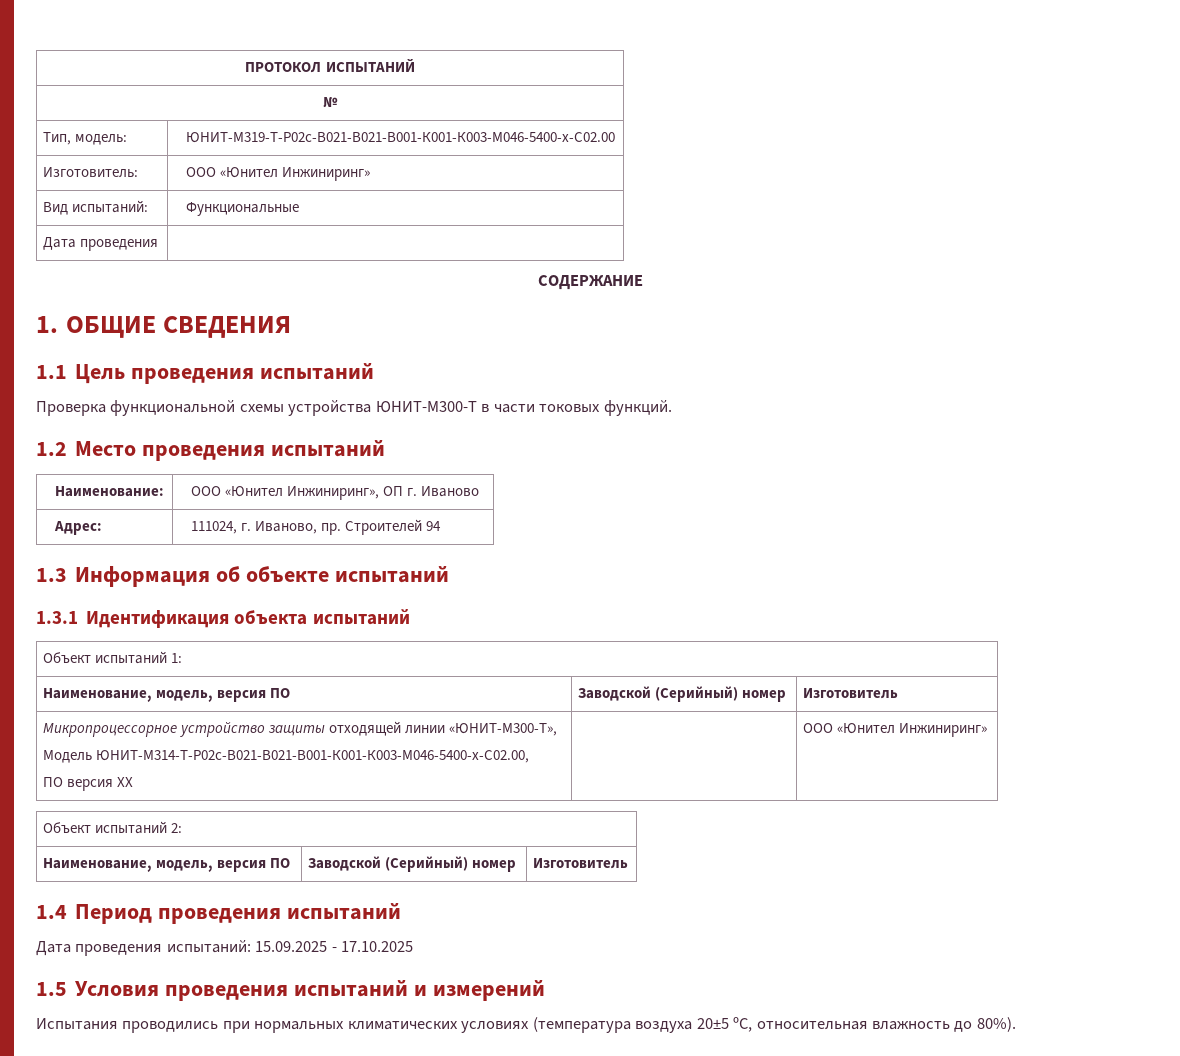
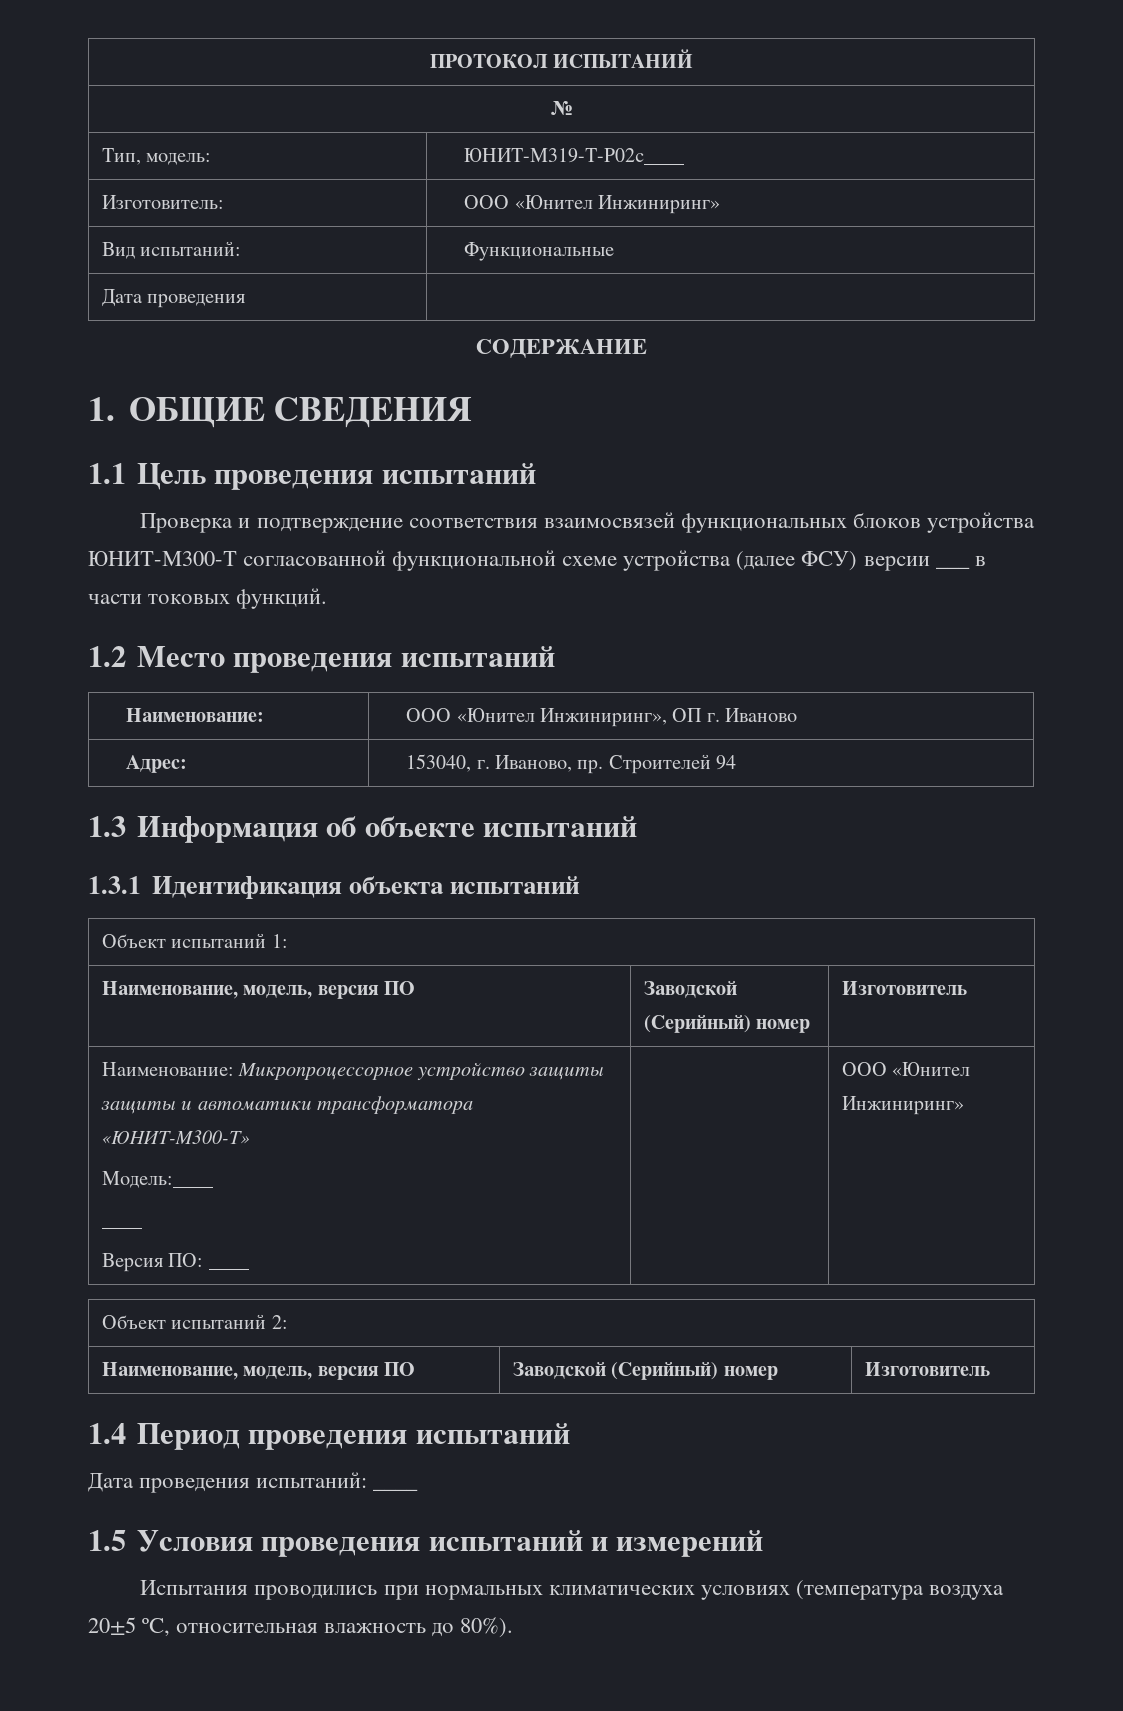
[186,132,616,143] ЮНИТ-М319-Т-Р02с-B021-В021-В001-К001-К003-M046-5400-x-C02.00 -> [464,148,685,165] ЮНИТ-М319-Т-Р02с____
[110,400,477,416] функциональной схемы устройства ЮНИТ-М300-Т -> [238,512,1035,533] [88,550,970,571] и подтверждение соответствия взаимосвязей функциональных блоков устройства ЮНИТ-М300-Т согласованной функциональной схеме устройства (далее ФСУ) версии ___
[191,521,238,534] 111024, -> [406,754,472,772] 153040,
(898, 693) none -> [101,1062,234,1076] Наименование:
[329,721,558,736] [42,750,529,763] [42,777,133,791] отходящей линии «ЮНИТ-М300-Т», // Модель ЮНИТ-М314-Т-Р02с-B021-В021-В001-К001-К003-M046-5400-x-C02.00, // ПО версия ХХ -> [100,1096,473,1114] [101,1130,250,1144] [101,1171,213,1188] [101,1226,142,1229] [101,1253,204,1272] [208,1267,249,1270] защиты и автоматики трансформатора «ЮНИТ-М300-Т» // Модель:____ // ____ // Версия ПО: ____
[255,941,414,952] 15.09.2025 - 17.10.2025 -> [373,1488,419,1491] ____

